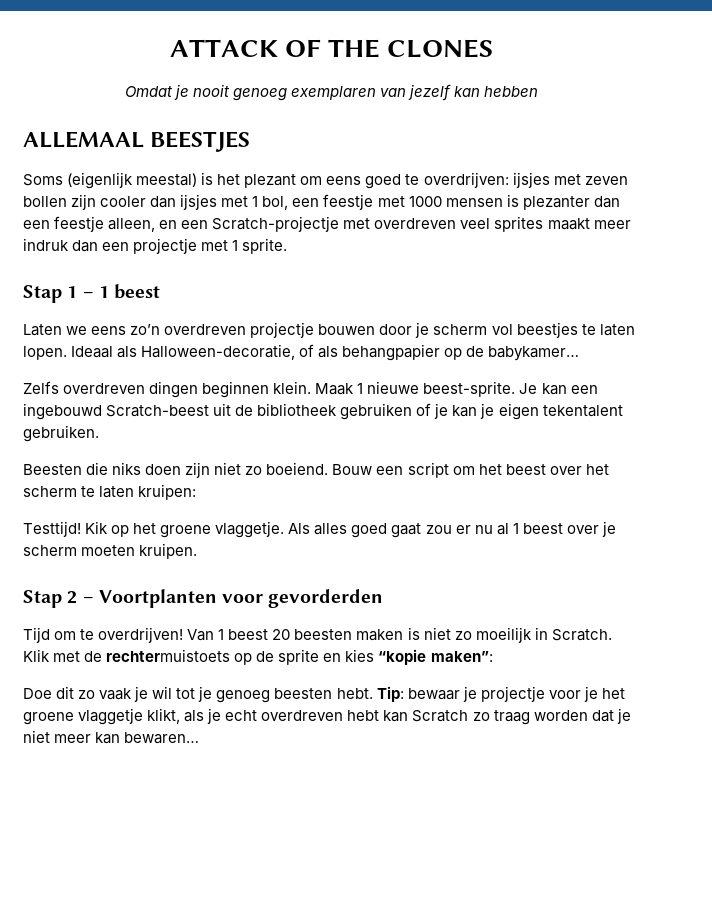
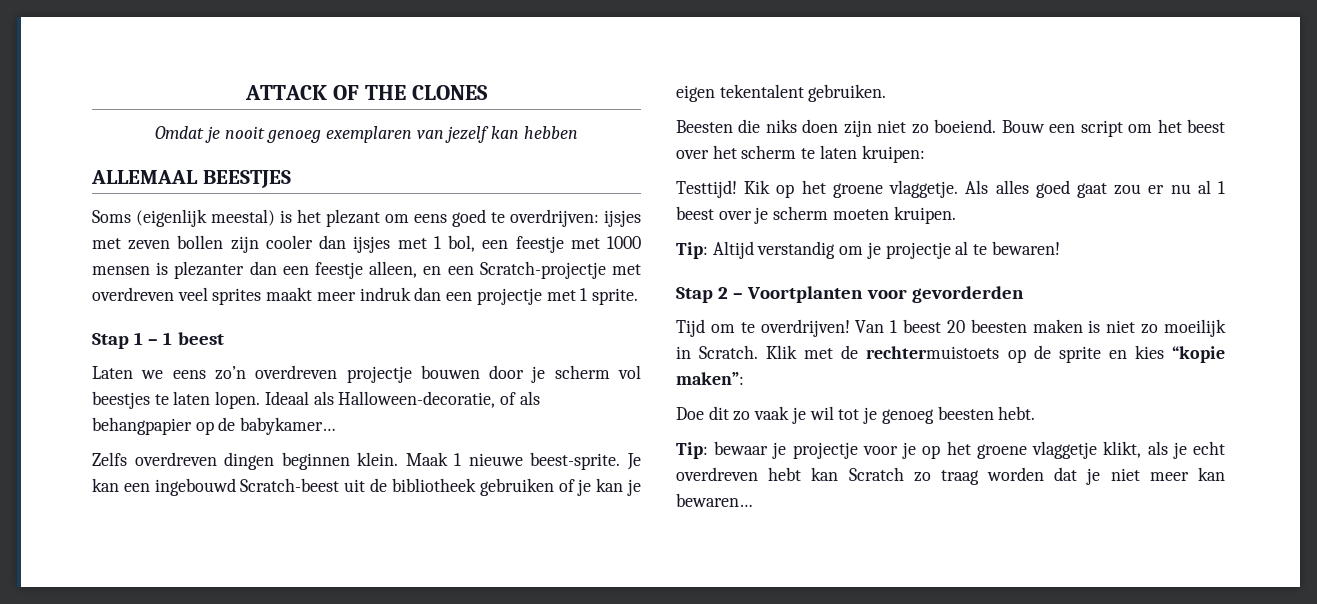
(198, 551) none -> [676,241,1060,259] // Tip: Altijd verstandig om je projectje al te bewaren!
(373, 693) none -> (1036, 413) //
(598, 694) none -> [922,445,941,459] op

